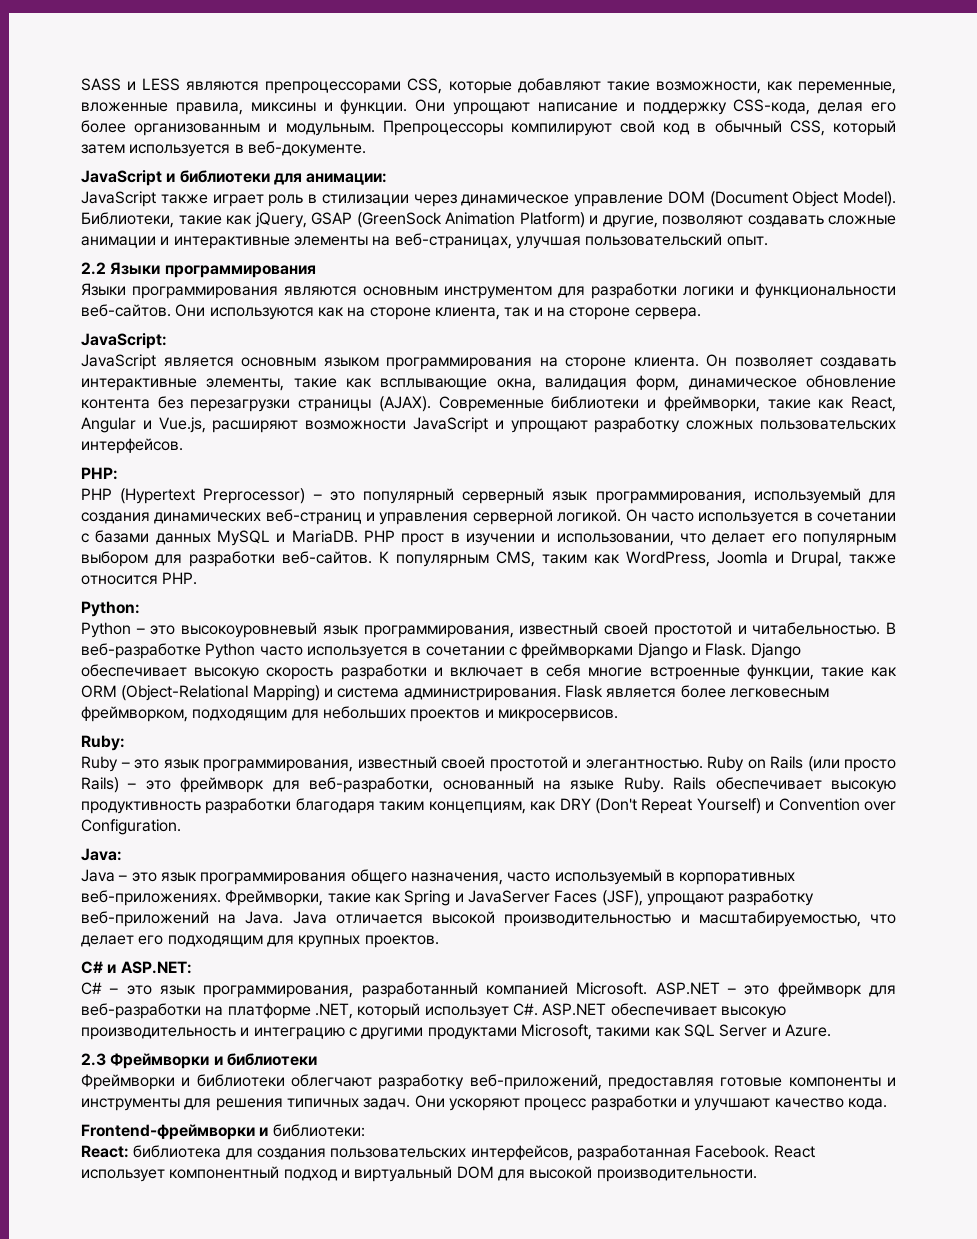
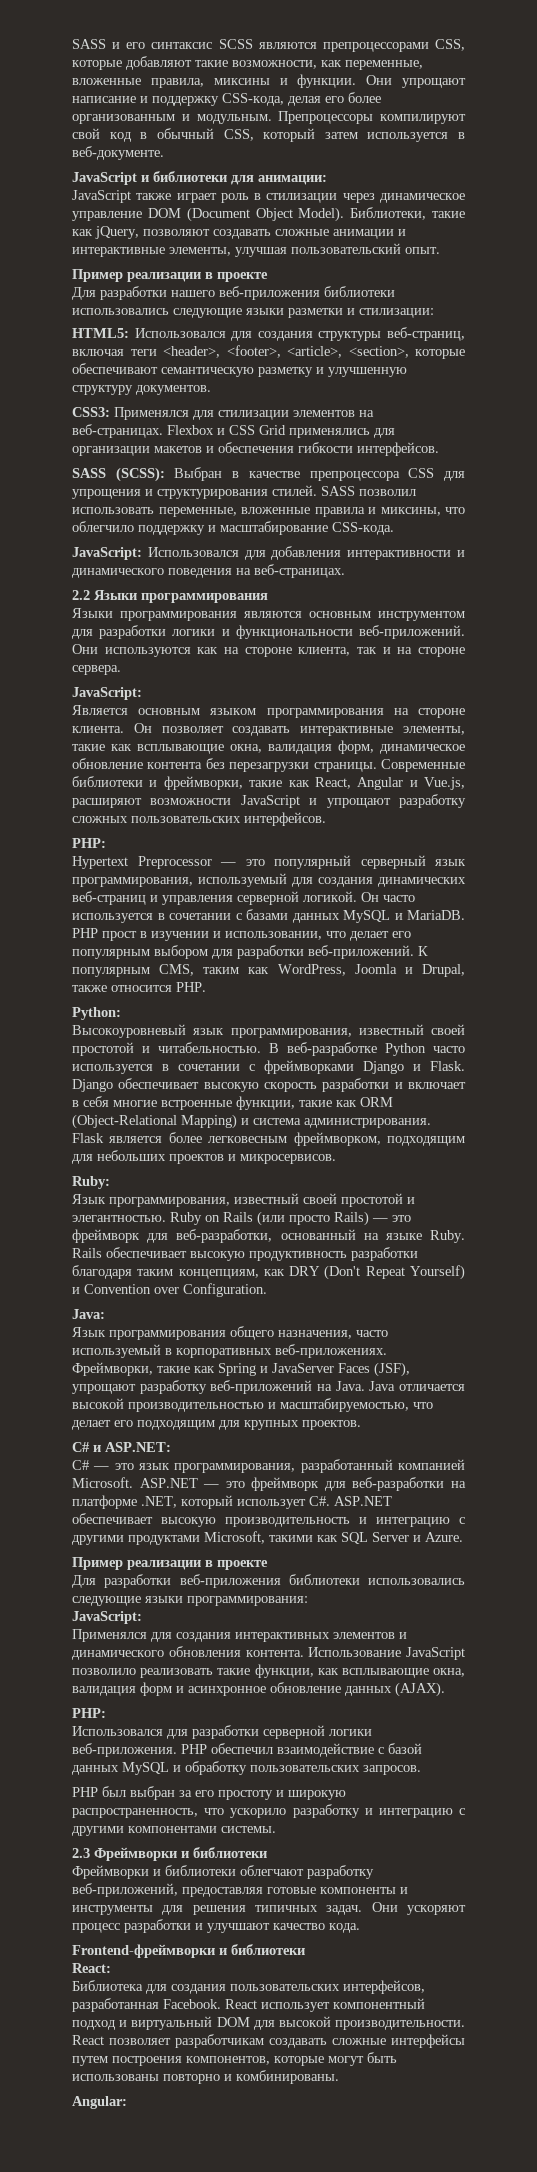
[142,78,181,91] LESS -> [126,39,253,49] его синтаксис SCSS
[311,212,658,228] GSAP (GreenSock Animation Platform) и другие, -> (139, 232) none
[293,233,512,249] элементы на веб-страницах, -> [169,247,231,256] элементы,
(768, 241) none -> [72,269,268,282] [72,286,395,300] [72,308,434,318] [72,327,465,341] [72,345,465,359] [72,363,407,377] [72,385,211,395] [72,407,374,420] [72,424,395,438] [72,442,439,456] [72,467,466,482] [72,485,416,499] [72,507,465,517] [72,521,394,535] [72,546,466,560] [72,564,345,578] // Пример реализации в проекте // Для разработки нашего веб-приложения библиотеки использовались следующие языки разметки и стилизации: // HTML5: Использовался для создания структуры веб-страниц, включая теги <header>, <footer>, <article>, <section>, которые обеспечивают семантическую разметку и улучшенную структуру документов. // CSS3: Применялся для стилизации элементов на веб-страницах. Flexbox и CSS Grid применялись для организации макетов и обеспечения гибкости интерфейсов. // SASS (SCSS): Выбран в качестве препроцессора CSS для упрощения и структурирования стилей. SASS позволил использовать переменные, вложенные правила и миксины, что облегчило поддержку и масштабирование CSS-кода. // JavaScript: Использовался для добавления интерактивности и динамического поведения на веб-страницах.
[81,304,171,317] веб-сайтов. -> [358,625,465,639] веб-приложений.
[81,354,234,370] JavaScript является -> [72,705,128,715] Является
[298,396,431,412] страницы (AJAX). -> [313,762,377,772] страницы.
[81,488,322,504] PHP (Hypertext Preprocessor) – -> [72,856,236,869] Hypertext Preprocessor —
[282,551,372,564] веб-сайтов. -> [308,945,414,959] веб-приложений.
[81,622,318,638] Python – это высокоуровневый -> [72,1024,186,1038] Высокоуровневый
[81,756,200,772] Ruby – это язык -> [72,1194,106,1204] Язык
[127,783,137,789] – -> [372,1218,388,1222] —
[81,869,197,882] Java – это язык -> [72,1327,106,1337] Язык
[109,988,119,994] – -> [93,1466,110,1470] —
[727,988,736,994] – -> [203,1484,220,1488] —
(831, 1030) none -> [72,1557,268,1570] [72,1574,465,1588] [72,1596,308,1606] [72,1611,142,1624] [72,1629,407,1642] [72,1646,465,1660] [72,1664,465,1678] [72,1682,445,1697] [72,1708,106,1718] [72,1725,372,1739] [72,1743,422,1757] [72,1761,421,1775] [72,1786,346,1800] [72,1804,466,1818] [72,1826,276,1836] // Пример реализации в проекте // Для разработки веб-приложения библиотеки использовались следующие языки программирования: // JavaScript: // Применялся для создания интерактивных элементов и динамического обновления контента. Использование JavaScript позволило реализовать такие функции, как всплывающие окна, валидация форм и асинхронное обновление данных (AJAX). // PHP: // Использовался для разработки серверной логики веб-приложения. PHP обеспечил взаимодействие с базой данных MySQL и обработку пользовательских запросов. // PHP был выбран за его простоту и широкую распространенность, что ускорило разработку и интеграцию с другими компонентами системы.
[272,1124,365,1137] библиотеки: -> [231,1944,305,1955] библиотеки
[133,1145,222,1158] библиотека -> [72,1980,143,1991] // Библиотека
(757, 1175) none -> [72,2034,465,2048] [72,2052,397,2066] [72,2070,339,2084] [72,2096,127,2109] React позволяет разработчикам создавать сложные интерфейсы путем построения компонентов, которые могут быть использованы повторно и комбинированы. // Angular:

